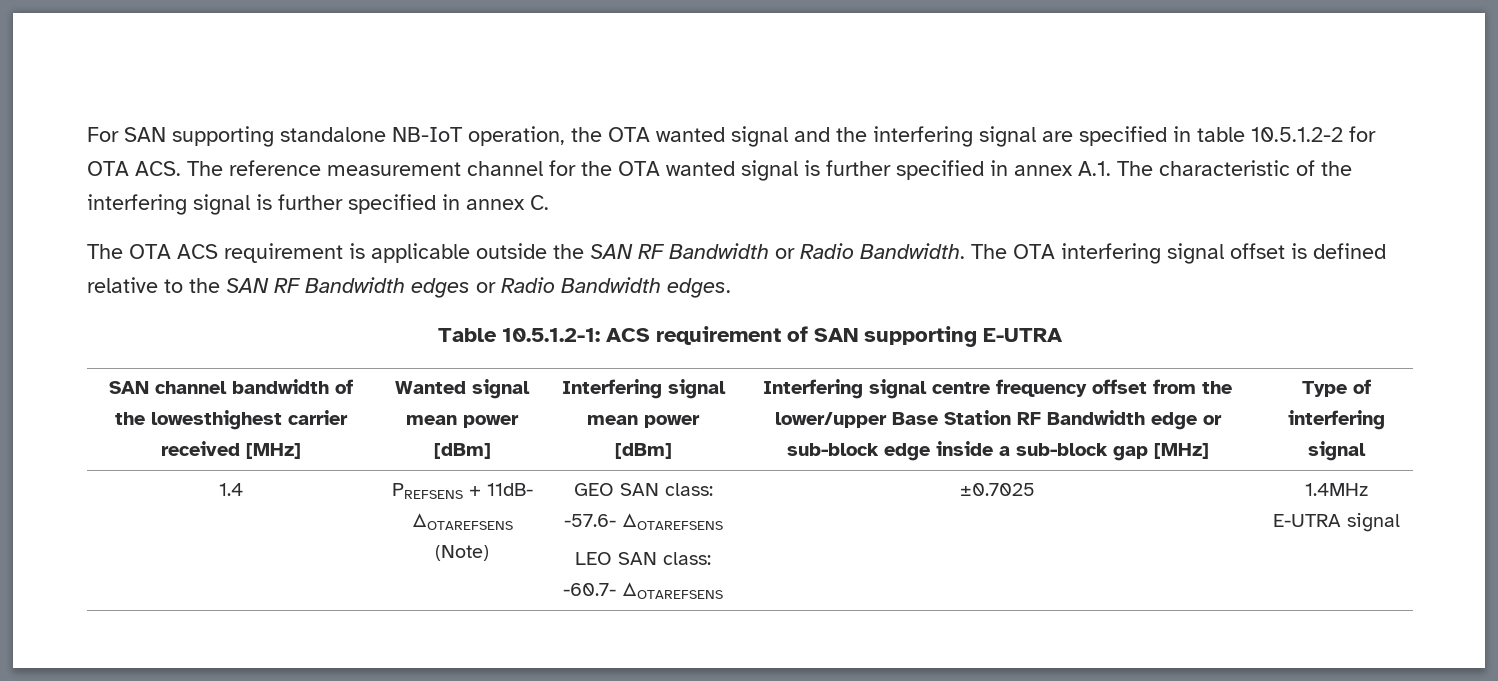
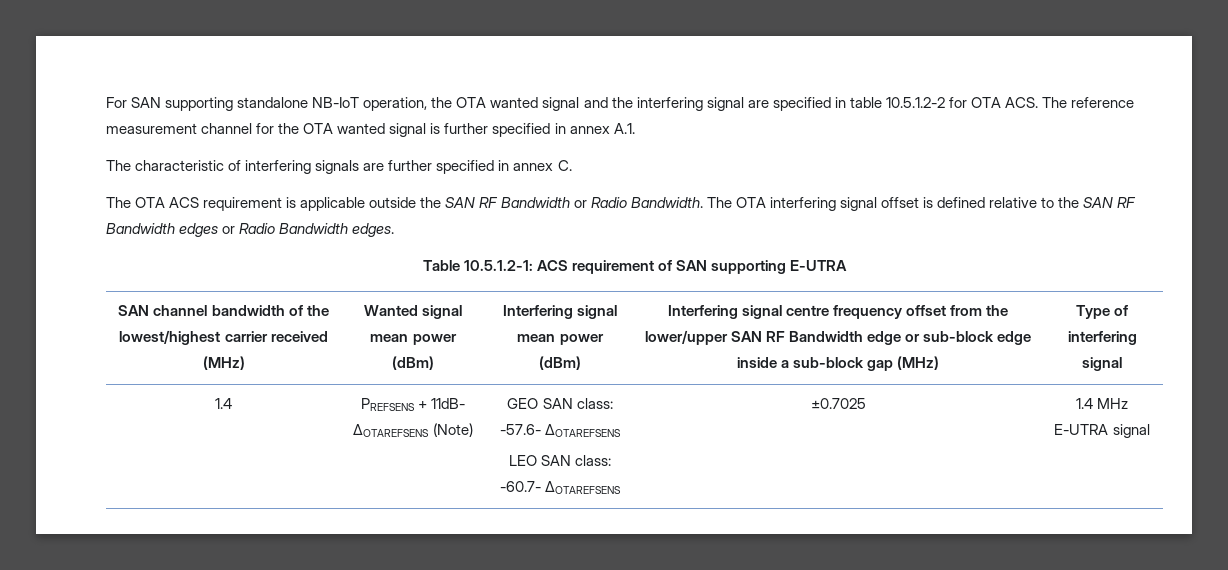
(1111, 168) none -> (635, 128) //
[1321,161,1352,176] [87,194,272,215] the interfering signal is -> [245,160,385,174] interfering signals are
[150,410,282,430] lowesthighest -> [119,330,221,345] lowest/highest
[245,443,301,459] [MHz] -> [202,356,245,370] (MHz)
[433,443,491,459] [dBm] -> [392,356,434,370] (dBm)
[614,443,672,459] [dBm] -> [539,356,581,370] (dBm)
[891,410,1011,425] Base Station -> [730,331,762,342] SAN
[1153,443,1209,459] [MHz] -> [897,356,940,370] (MHz)
[1304,483,1368,496] 1.4MHz -> [1075,398,1129,409] 1.4 MHz

